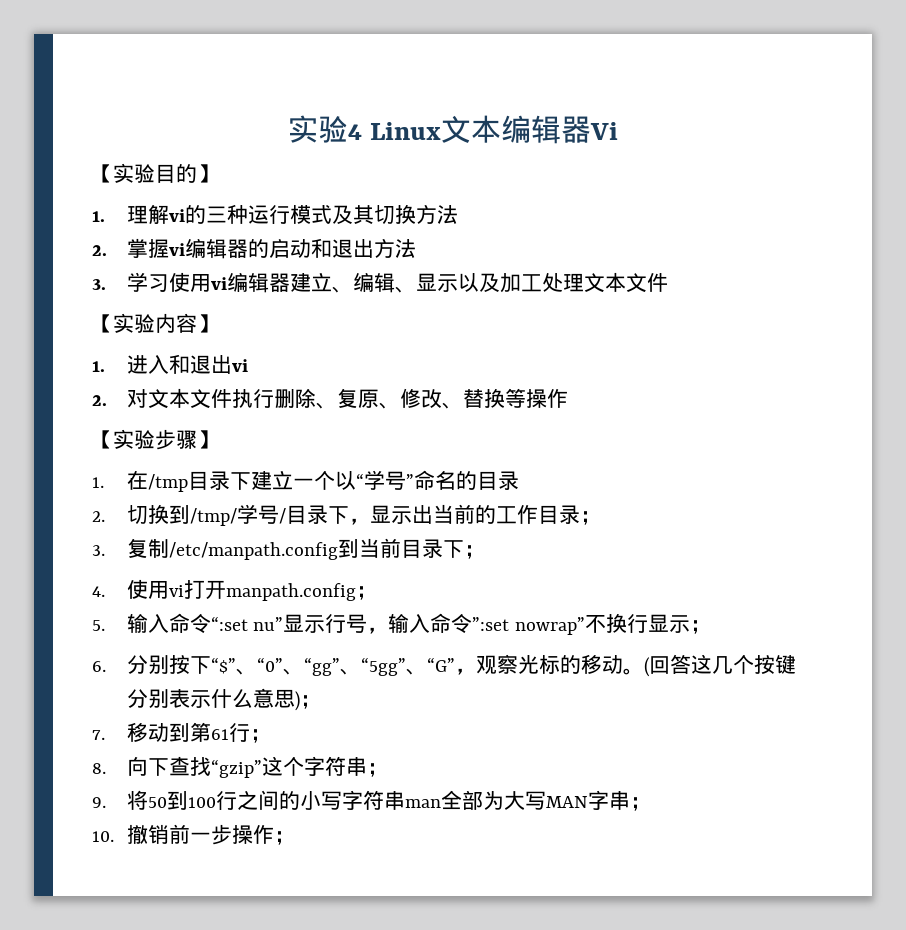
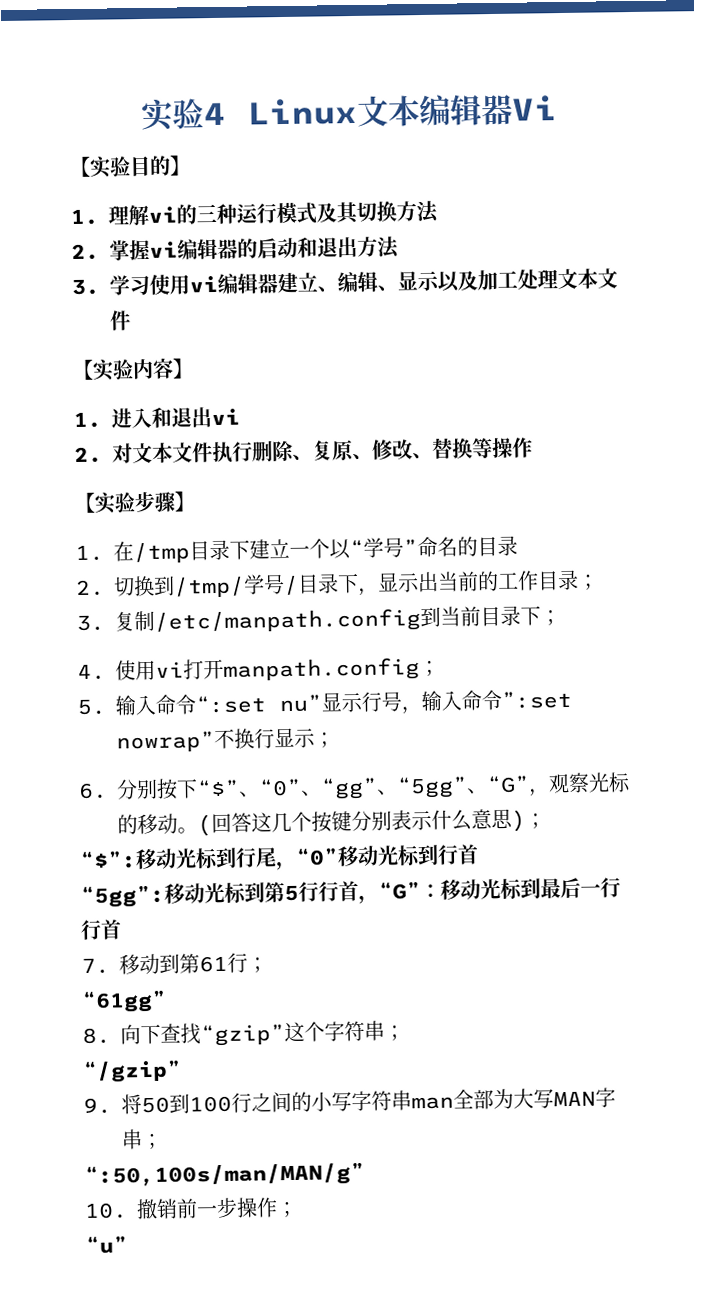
(321, 702) none -> [79,844,479,871] [80,877,621,908] [80,919,122,940] // “$”:移动光标到行尾，“0”移动光标到行首 // “5gg”:移动光标到第5行行首，“G”：移动光标到最后一行行首
(271, 736) none -> [81,989,167,1013] // “61gg”
(388, 770) none -> [82,1059,182,1083] // “/gzip”
(651, 804) none -> [84,1161,365,1188] // “:50,100s/man/MAN/g”
(295, 838) none -> [85,1235,128,1254] // “u”

